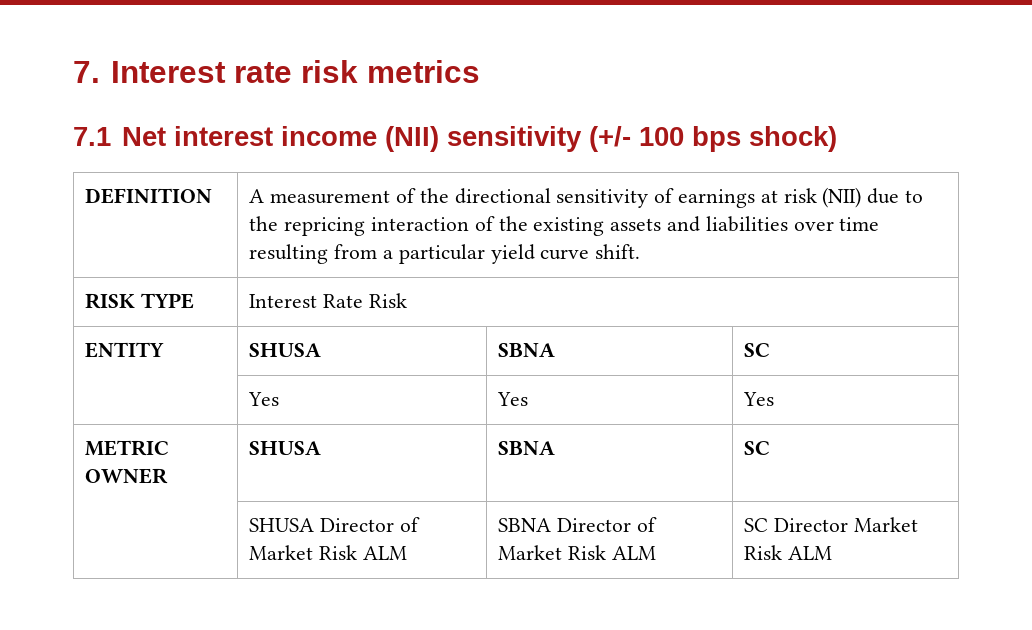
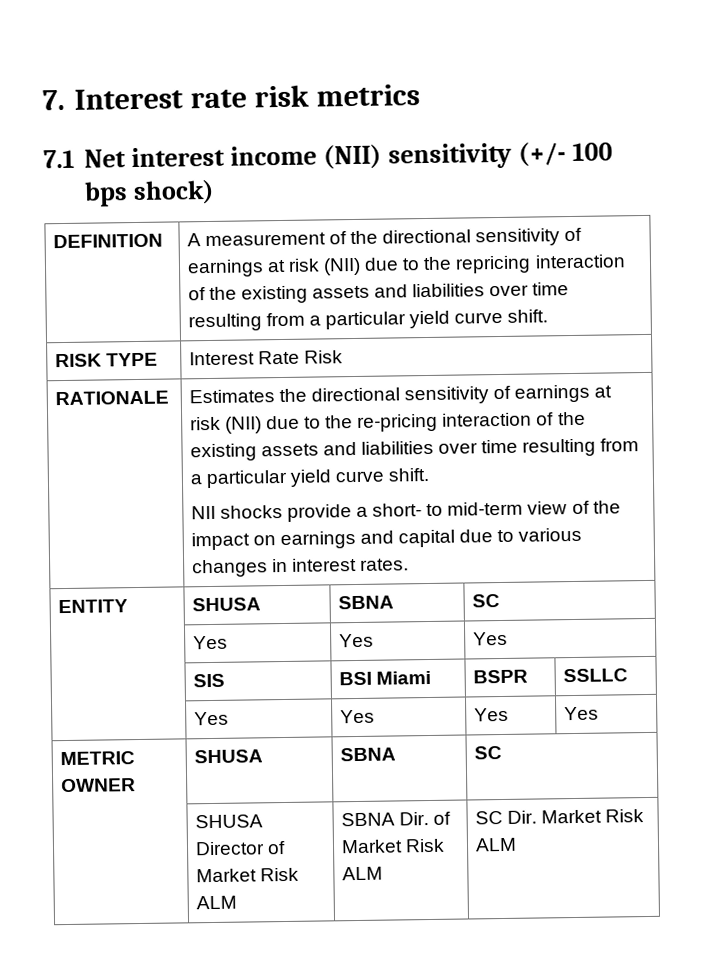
(407, 300) none -> [54,390,169,406] [188,384,613,405] [189,411,586,434] [189,438,640,462] [189,467,430,489] [190,500,621,522] [190,527,583,551] [191,557,409,578] // RATIONALE | Estimates the directional sensitivity of earnings at risk (NII) due to the re-pricing interaction of the existing assets and liabilities over time resulting from a particular yield curve shift. // NII shocks provide a short- to mid-term view of the impact on earnings and capital due to various changes in interest rates.
(775, 399) none -> [192,673,225,688] [338,670,431,686] [472,669,528,684] [562,668,628,683] [193,711,229,726] [339,709,375,724] [473,707,509,722] [563,706,599,721] // | SIS | BSI Miami | BSPR | SSLLC // | Yes | Yes | Yes | Yes
[557,518,632,532] Director -> [398,812,429,826] Dir.
[774,518,849,532] Director -> [506,810,537,824] Dir.

